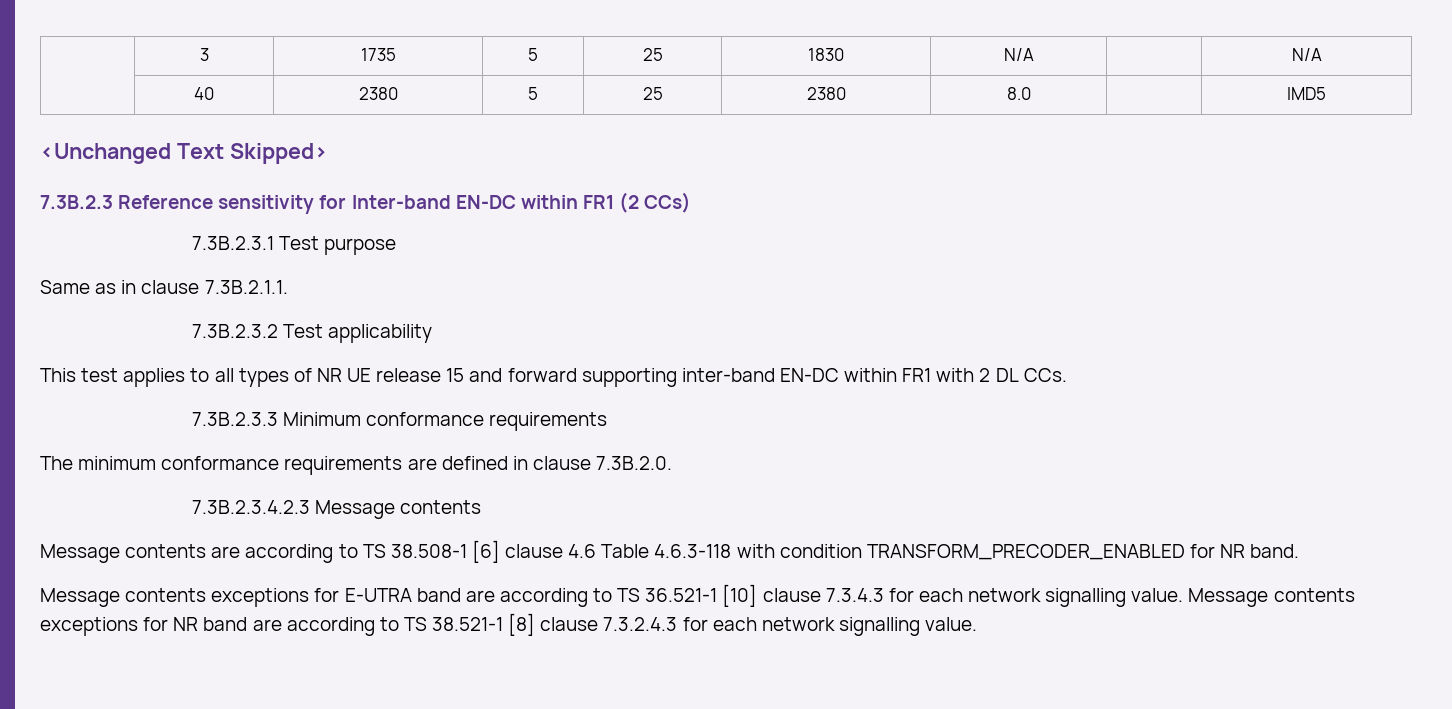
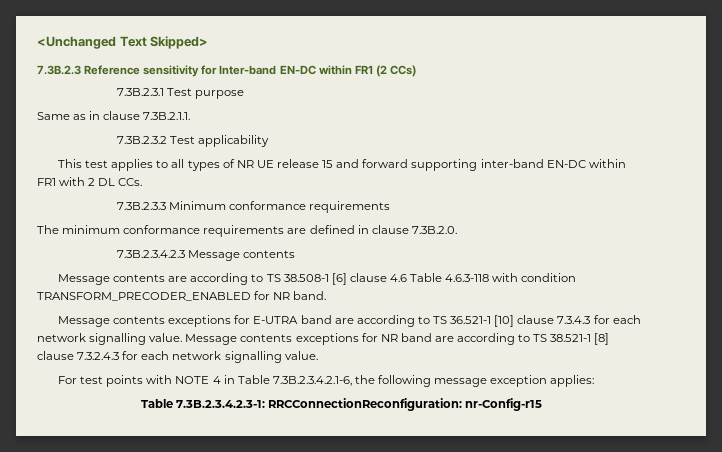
[199,48,209,61] [360,48,396,61] [528,48,538,61] [642,48,663,61] [808,48,844,61] [1003,48,1034,61] [1291,48,1322,61] [194,87,214,100] [358,87,398,100] [528,87,538,100] [642,87,663,100] [806,87,846,100] [1006,87,1031,100] [1287,87,1326,100] | 3 | 1735 | 5 | 25 | 1830 | N/A | | N/A // | 40 | 2380 | 5 | 25 | 2380 | 8.0 | | IMD5 // -> (37, 42) none
(978, 624) none -> [58,375,595,387] [140,398,543,411] // For test points with NOTE 4 in Table 7.3B.2.3.4.2.1-6, the following message exception applies: // Table 7.3B.2.3.4.2.3-1: RRCConnectionReconfiguration: nr-Config-r15

